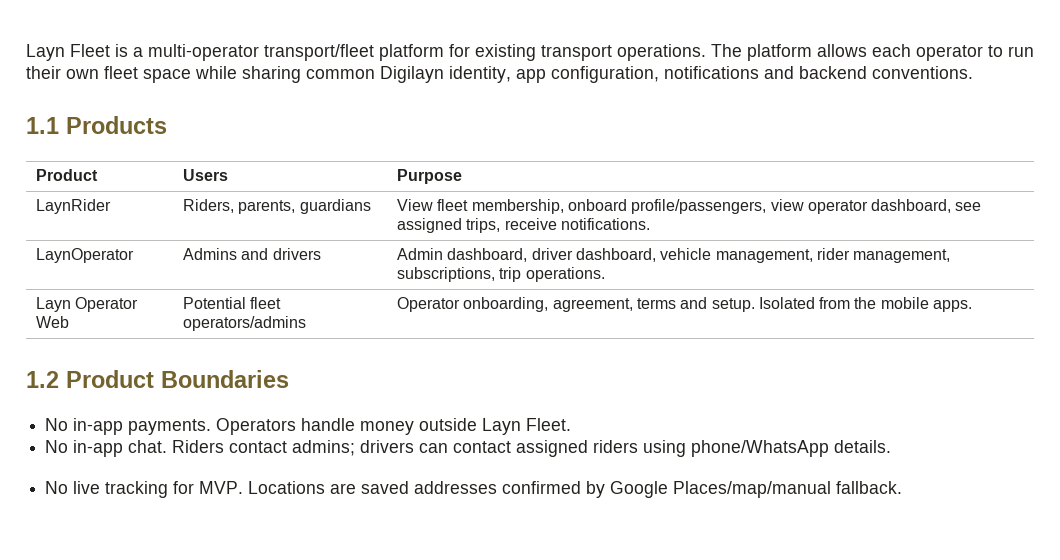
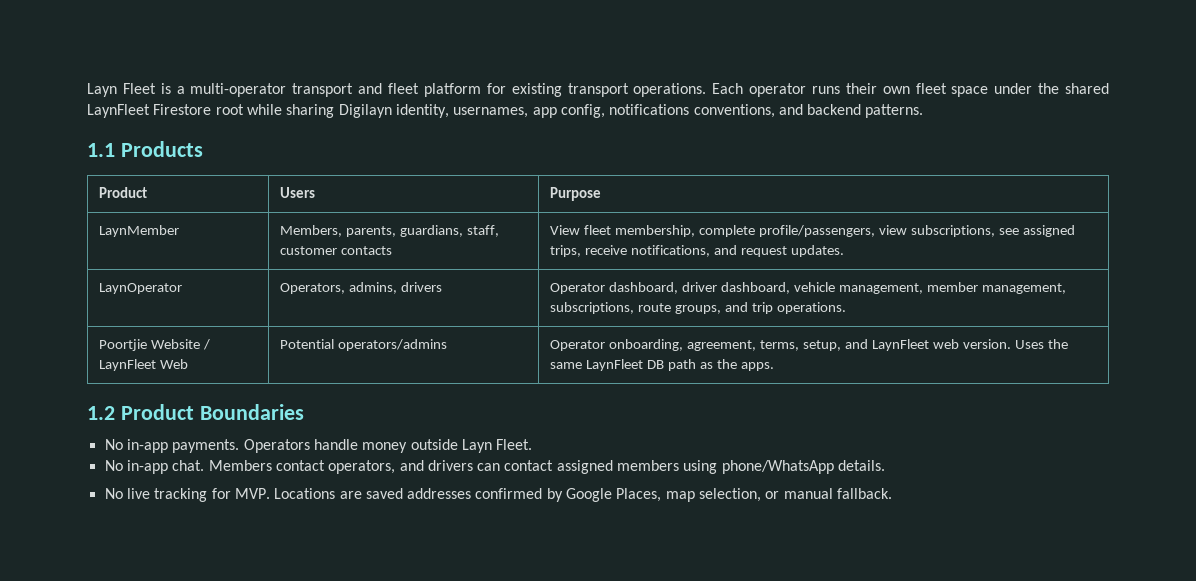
[264,44,374,61] transport/fleet -> [292,83,420,97] transport and fleet
[711,44,1034,61] [26,66,191,83] The platform allows each operator to run their own fleet space -> [712,83,1109,97] [87,104,244,118] Each operator runs their own fleet space under the shared LaynFleet Firestore root
[306,69,375,79] common -> (335, 111) none
[516,66,759,83] app configuration, notifications -> [453,104,775,118] usernames, app config, notifications conventions,
[872,66,973,79] conventions. -> [865,104,924,118] patterns.
[35,199,111,214] [182,199,371,214] LaynRider | Riders, parents, guardians -> [99,225,180,237] [280,225,500,237] [280,246,393,255] LaynMember | Members, parents, guardians, staff, customer contacts
[567,199,627,211] onboard -> [699,225,756,237] complete
[807,199,952,214] operator dashboard, -> [910,225,995,237] subscriptions,
[560,218,650,230] notifications. -> [631,245,845,257] notifications, and request updates.
[182,248,269,260] Admins and -> [280,282,398,294] Operators, admins,
[396,248,443,260] Admin -> [550,283,606,294] Operator
[816,248,850,260] rider -> [926,282,978,292] member
(495, 274) none -> [638,302,749,314] route groups, and
[35,297,139,312] Layn Operator -> [99,339,211,351] [99,359,157,371] Poortjie Website / LaynFleet
[250,297,282,309] fleet -> (335, 344) none
[636,297,929,312] terms and setup. Isolated from the mobile -> [760,339,1068,351] [550,359,738,371] terms, setup, and LaynFleet web version. Uses the same LaynFleet DB path as the
[172,440,356,456] Riders contact admins; -> [208,460,424,474] Members contact operators, and
[593,440,639,453] riders -> [617,460,680,471] members
[673,481,832,498] Places/map/manual -> [616,488,833,502] Places, map selection, or manual

